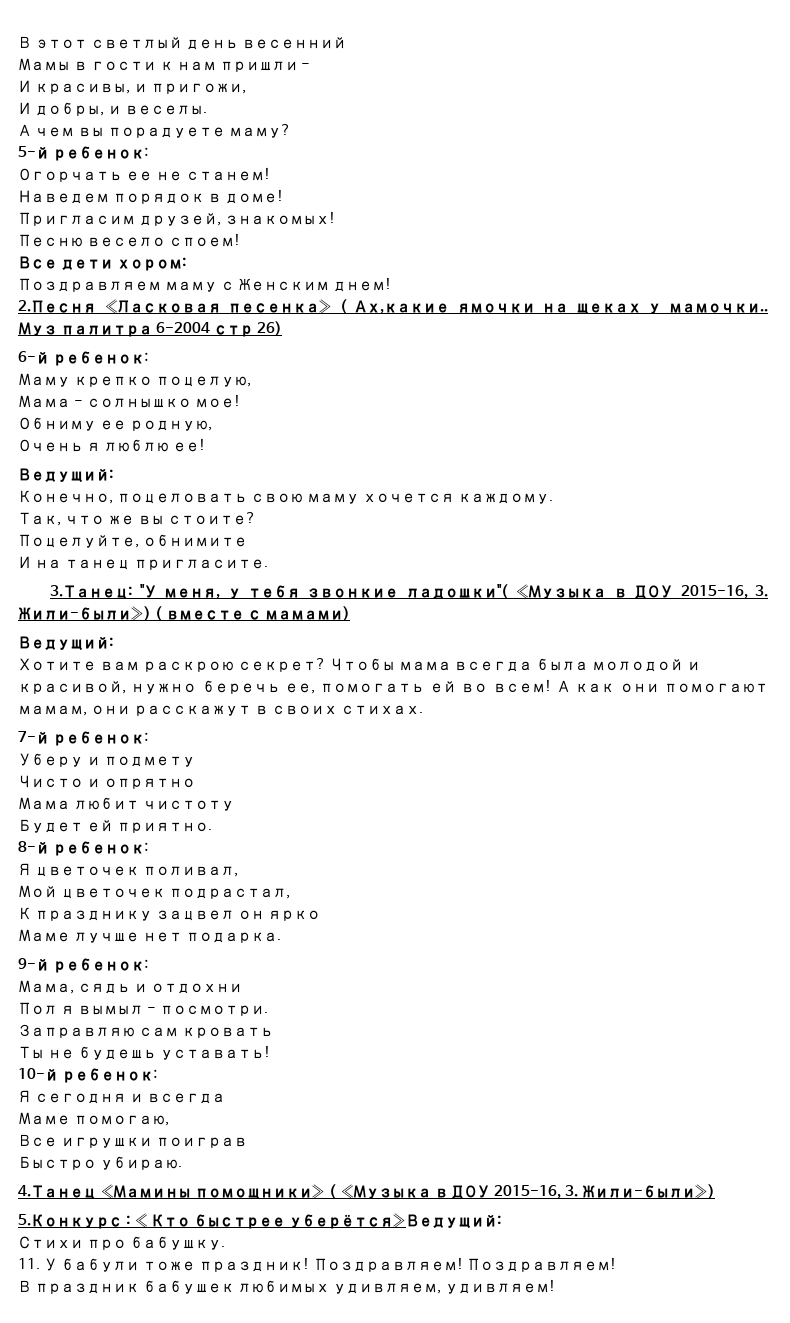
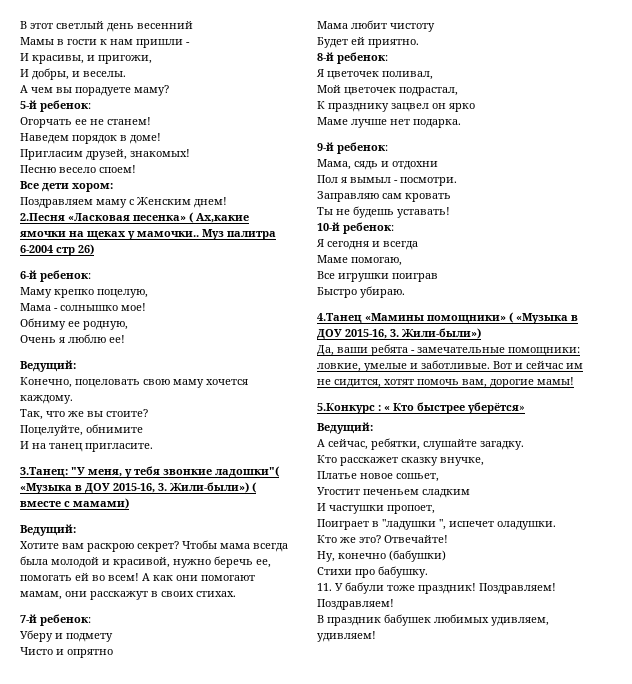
(716, 1191) none -> [317,344,580,356] [317,360,583,372] [317,377,574,388] // Да, ваши ребята - замечательные помощники: ловкие, умелые и заботливые. Вот и сейчас им не сидится, хотят помочь вам, дорогие мамы!
[288,1213,501,1229] уберётся»Ведущий: -> [468,402,525,414] [317,422,373,434] [317,438,524,450] [317,455,484,466] [317,471,439,482] [317,487,470,498] [317,503,435,514] [317,519,556,530] [317,535,448,543] [317,550,446,562] уберётся» // Ведущий: // А сейчас, ребятки, слушайте загадку. // Кто расскажет сказку внучке, // Платье новое сошьет, // Угостит печеньем сладким // И частушки пропоет, // Поиграет в "ладушки ", испечет оладушки. // Кто же это? Отвечайте! // Ну, конечно (бабушки)

